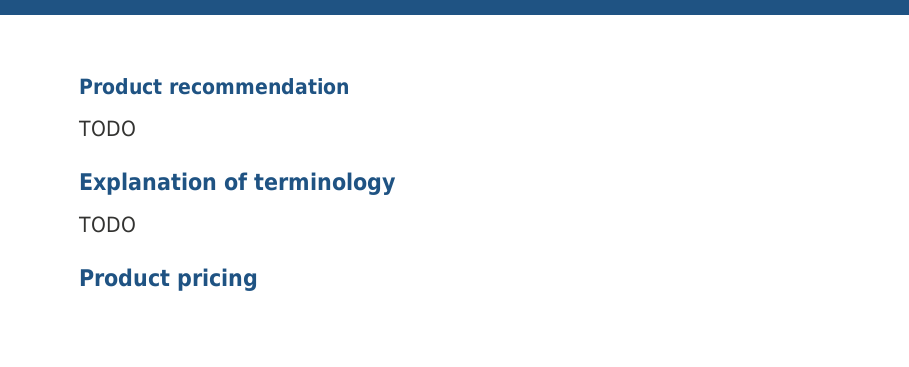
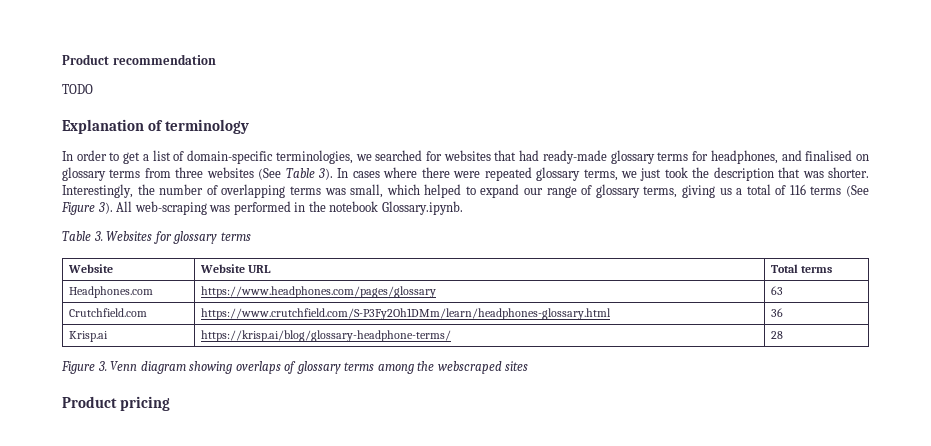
[78,216,136,233] TODO -> [62,150,870,164] [62,167,869,181] [62,184,870,198] [61,201,463,215] [62,231,251,244] [67,264,113,273] [199,264,271,273] [770,264,832,273] [68,286,153,298] [200,286,436,298] [770,286,783,295] [68,308,147,317] [200,308,611,320] [770,308,783,317] [68,331,108,342] [200,330,451,342] [770,331,783,339] [61,361,529,374] In order to get a list of domain-specific terminologies, we searched for websites that had ready-made glossary terms for headphones, and finalised on glossary terms from three websites (See Table 3). In cases where there were repeated glossary terms, we just took the description that was shorter. Interestingly, the number of overlapping terms was small, which helped to expand our range of glossary terms, giving us a total of 116 terms (See Figure 3). All web-scraping was performed in the notebook Glossary.ipynb. // Table 3. Websites for glossary terms // Website | Website URL | Total terms // Headphones.com | https://www.headphones.com/pages/glossary | 63 // Crutchfield.com | https://www.crutchfield.com/S-P3Fy2Oh1DMm/learn/headphones-glossary.html | 36 // Krisp.ai | https://krisp.ai/blog/glossary-headphone-terms/ | 28 // Figure 3. Venn diagram showing overlaps of glossary terms among the webscraped sites

